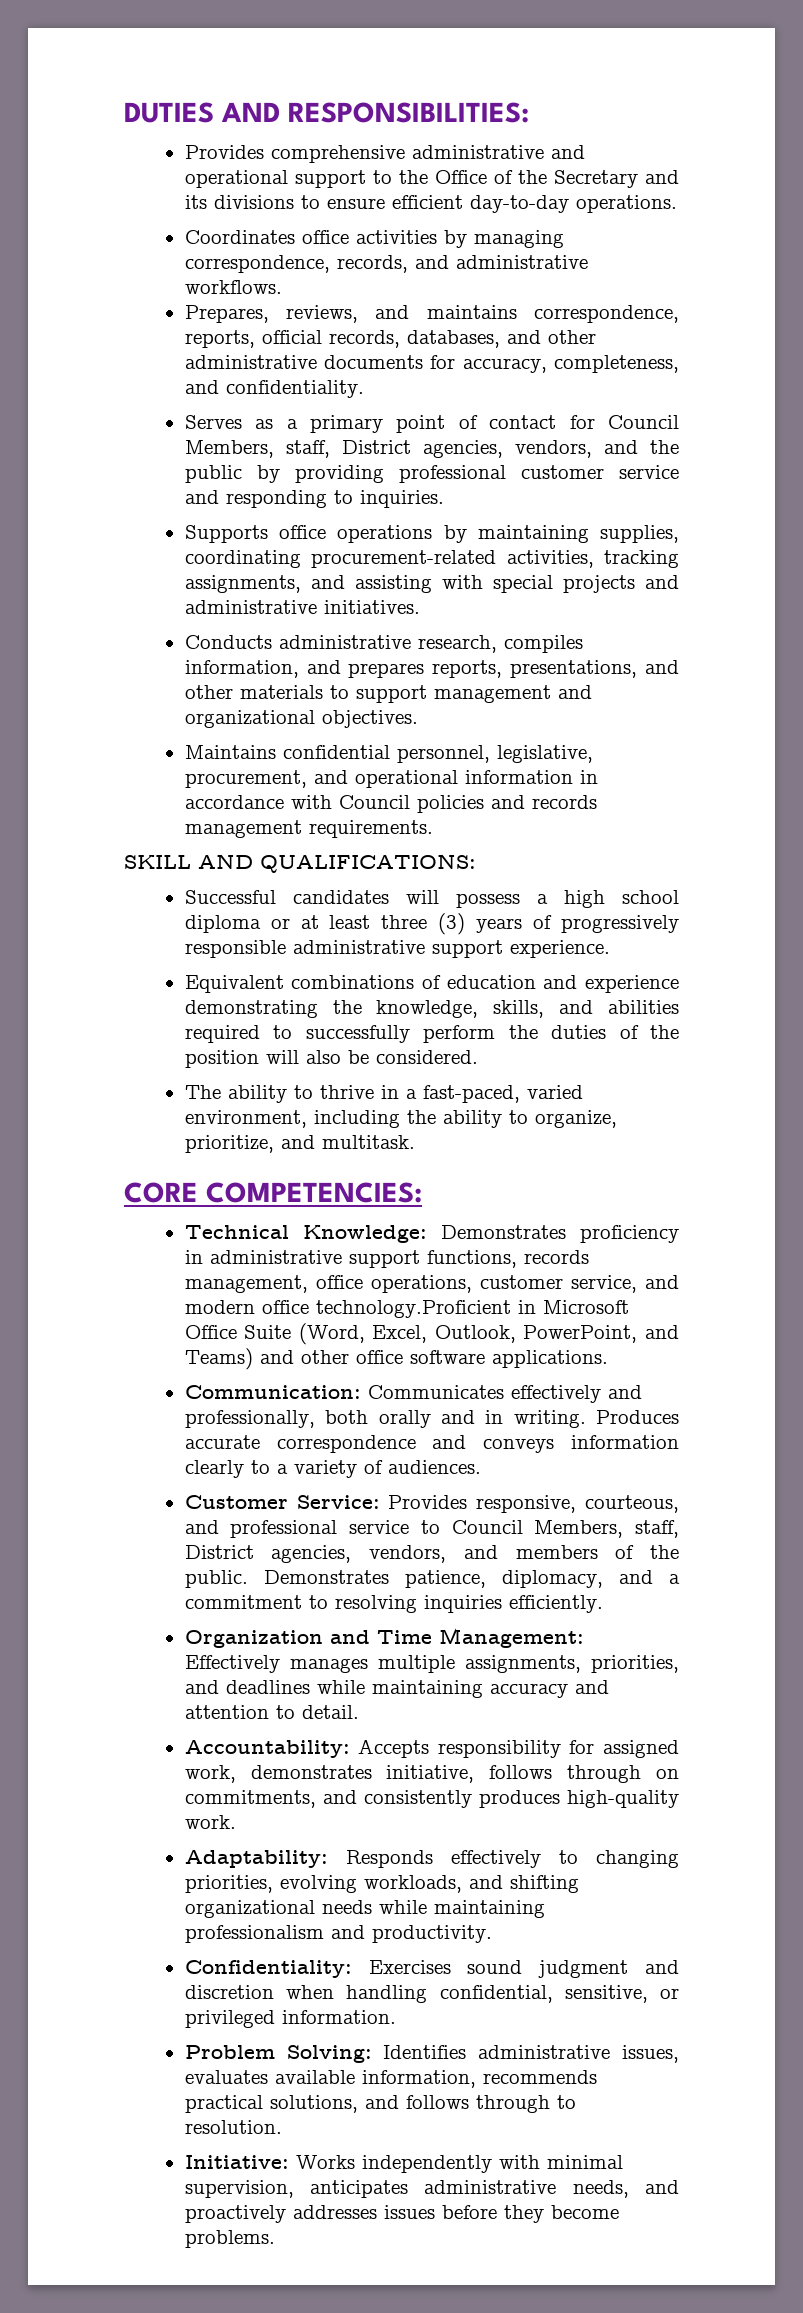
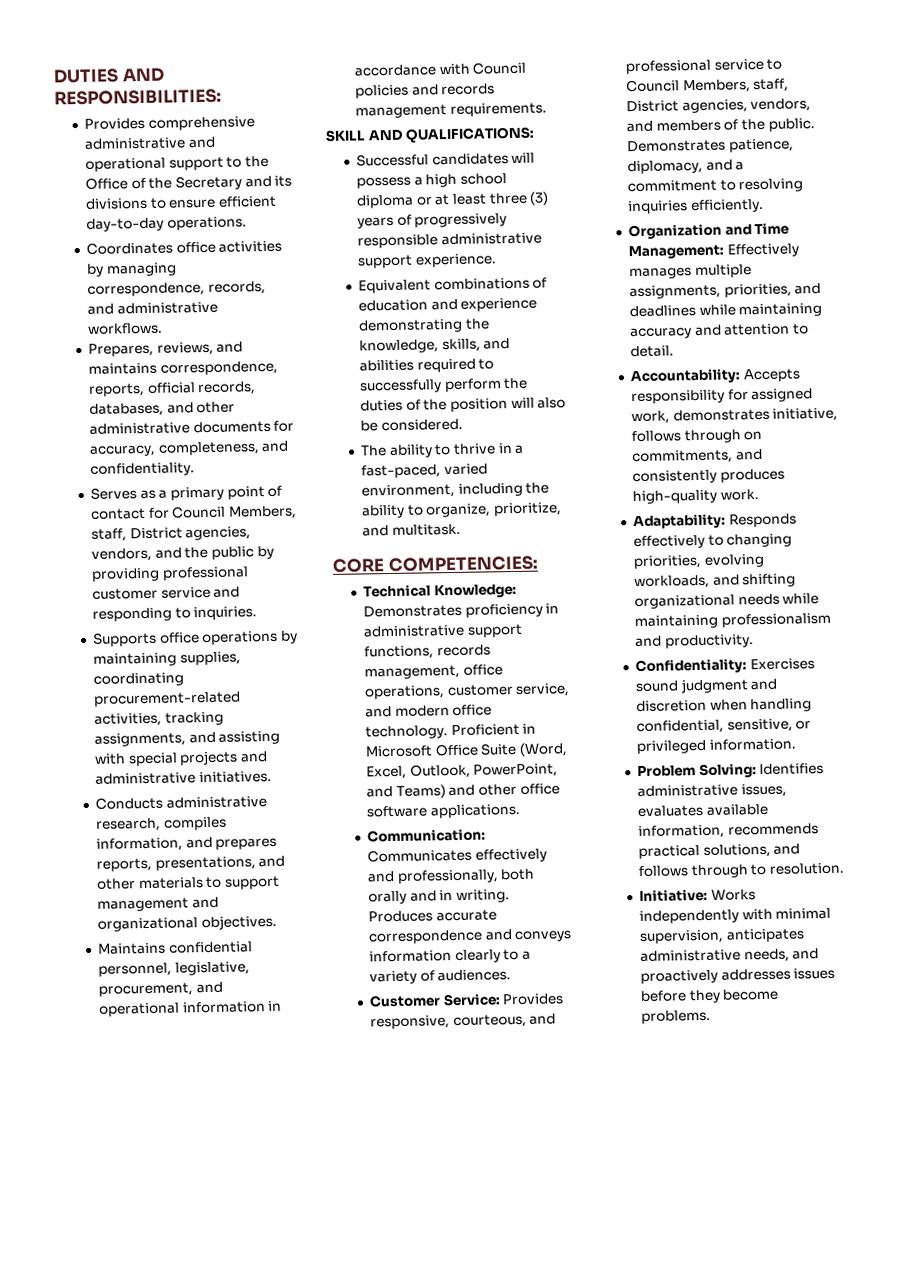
[315,1300,511,1318] technology.Proficient -> [365,723,520,740] technology. Proficient

